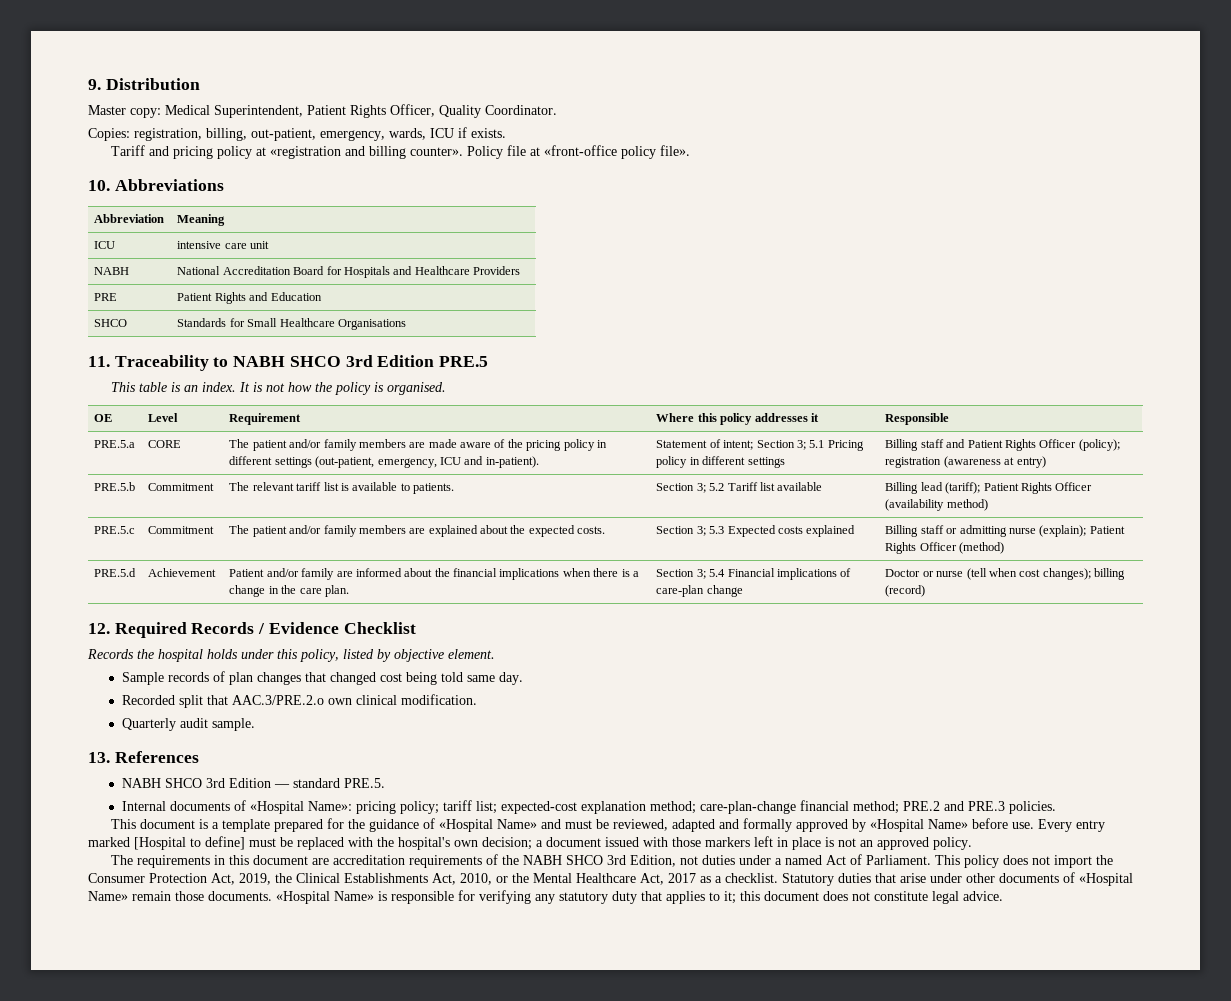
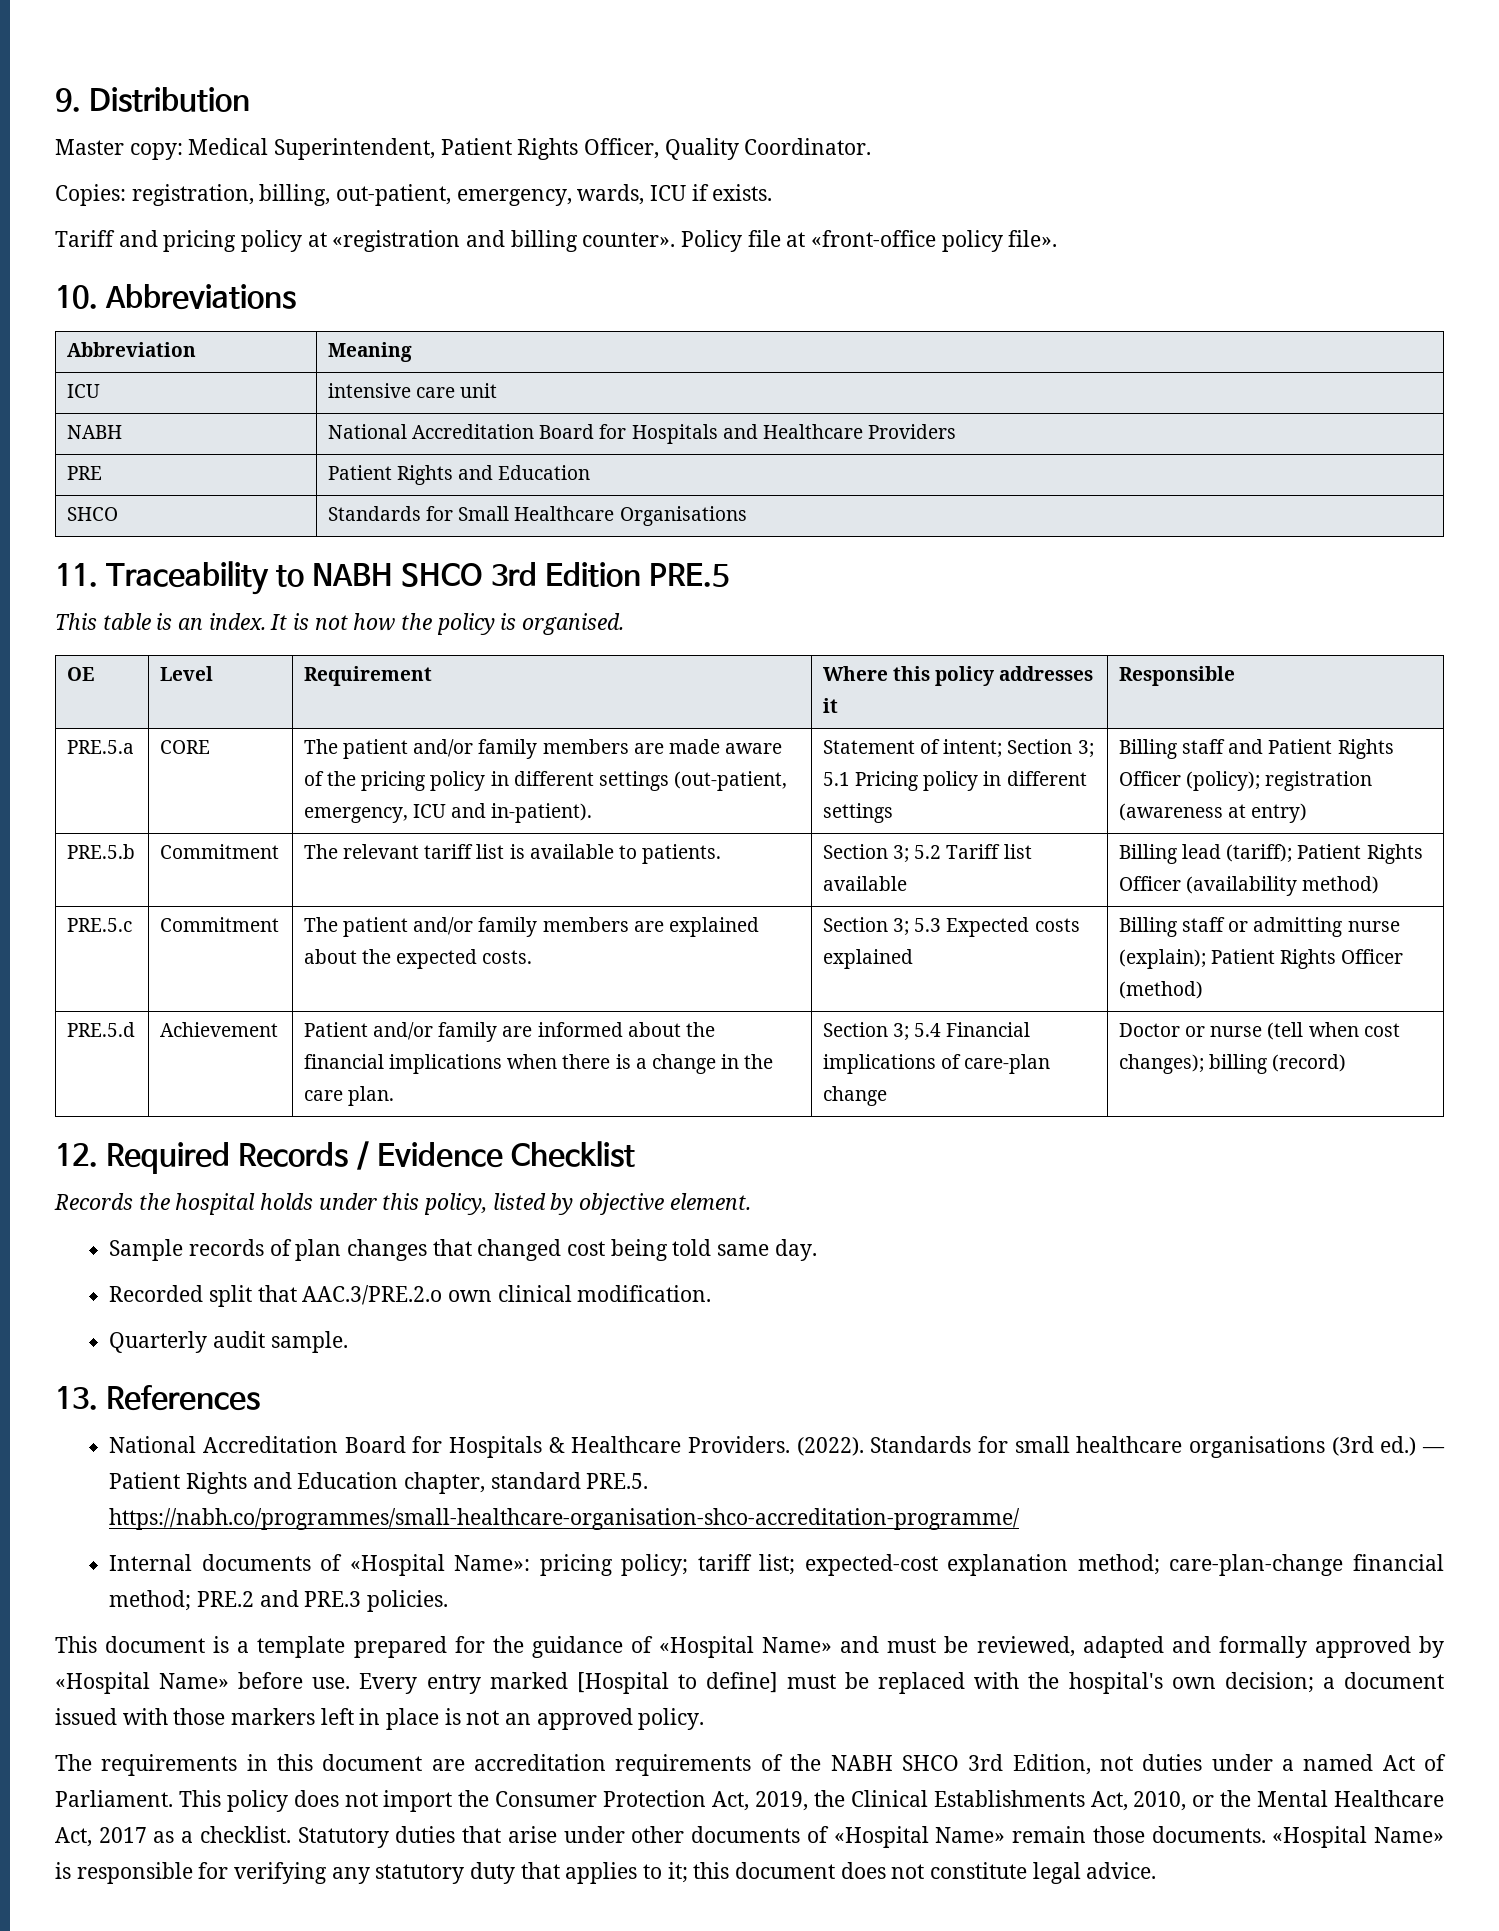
[121,778,290,788] NABH SHCO 3rd Edition — -> [109,1436,1445,1458] [109,1472,486,1494] National Accreditation Board for Hospitals & Healthcare Providers. (2022). Standards for small healthcare organisations (3rd ed.) — Patient Rights and Education chapter,
(385, 783) none -> [109,1508,1021,1530] https://nabh.co/programmes/small-healthcare-organisation-shco-accreditation-programme/

